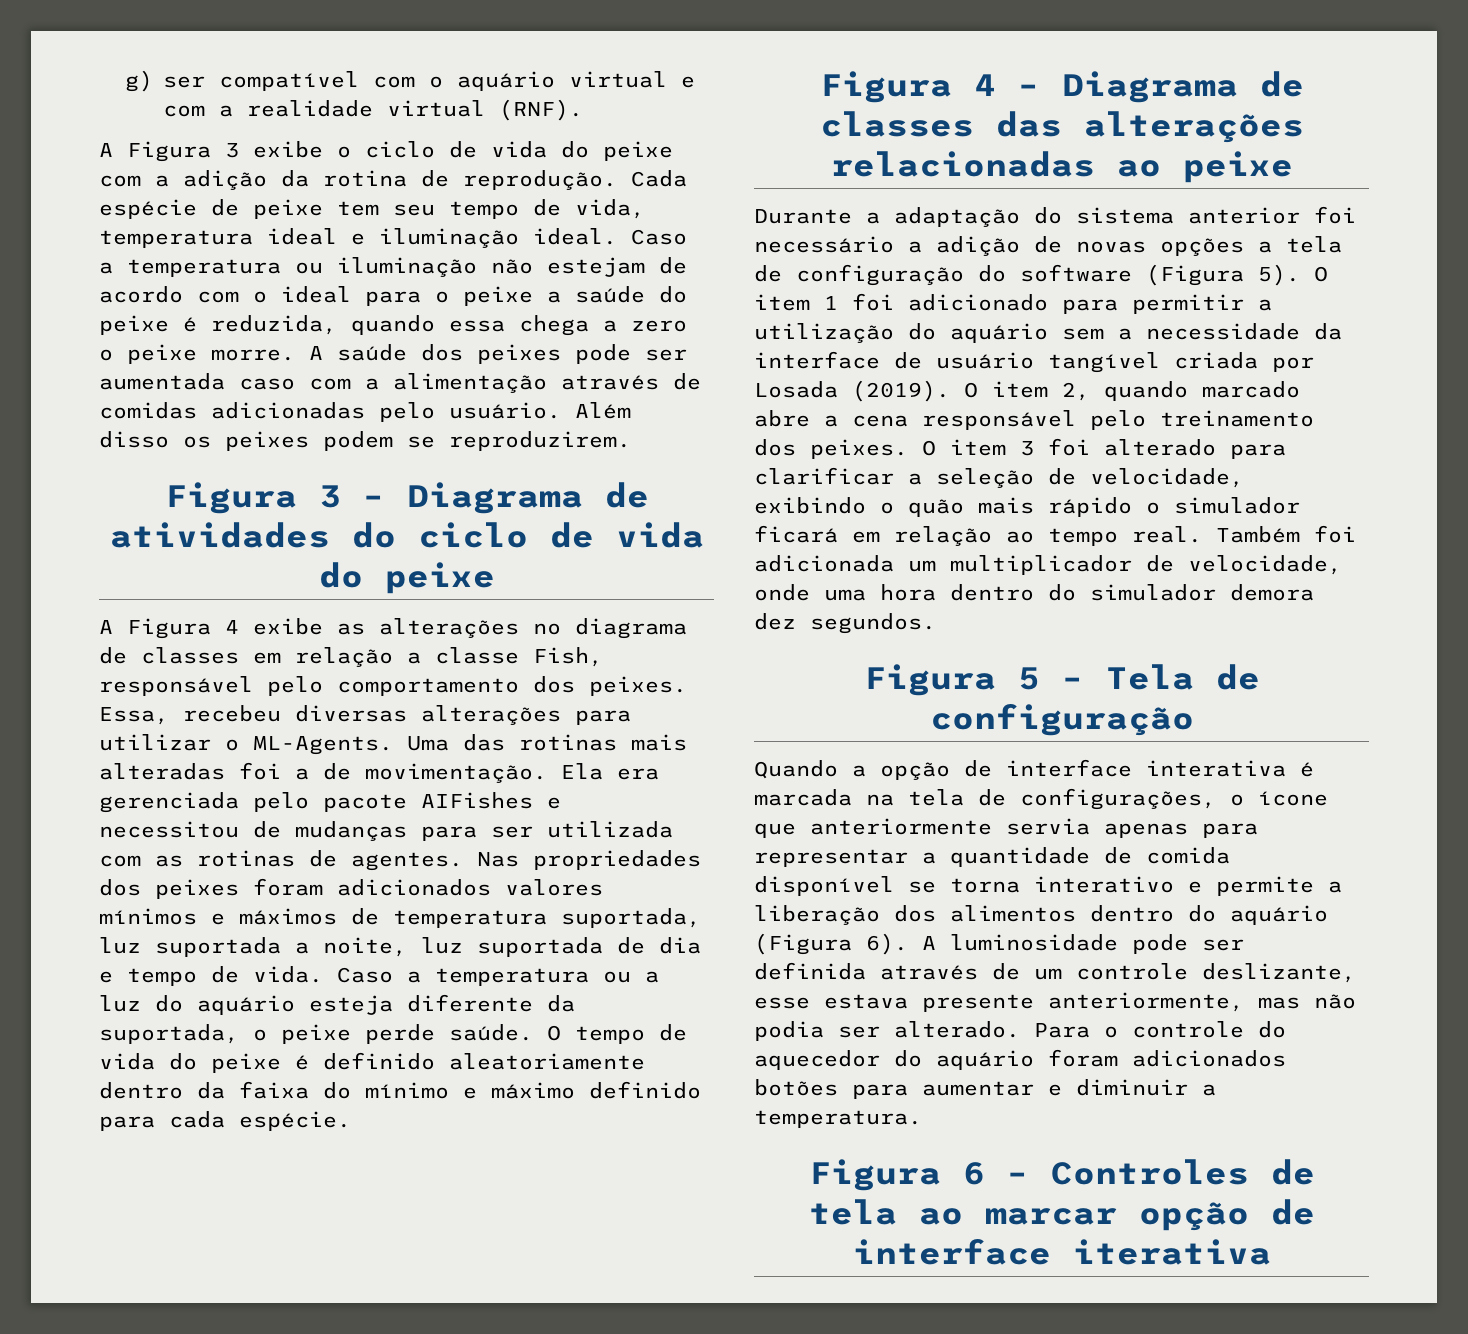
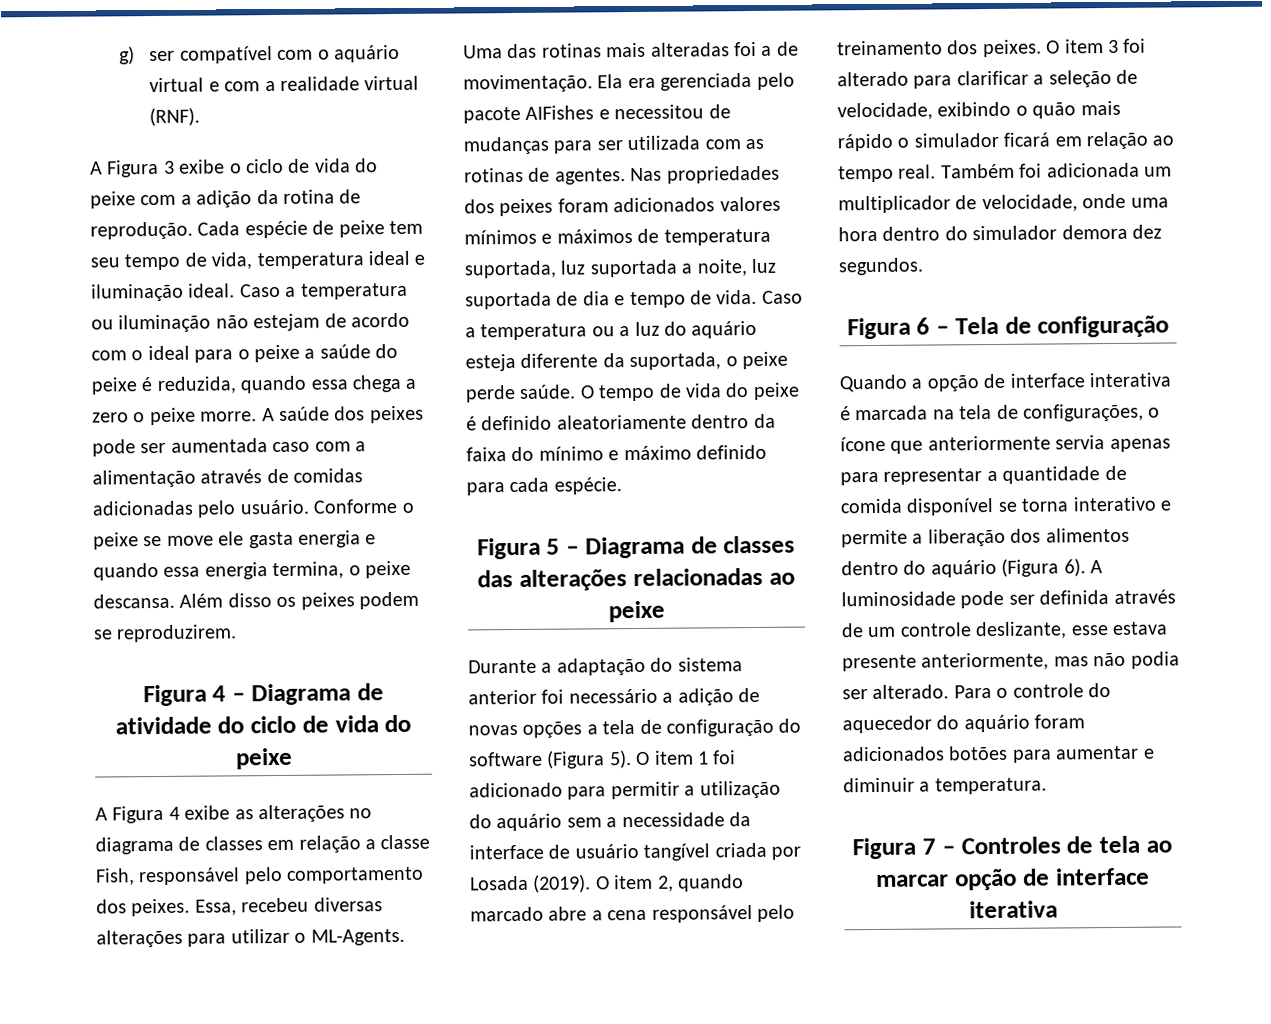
(561, 410) none -> [313,498,414,514] [93,530,377,550] [93,560,411,581] [93,593,175,609] Conforme o peixe se move ele gasta energia e quando essa energia termina, o peixe descansa.
[318,482,649,514] [109,522,330,548] 3 – Diagrama de atividades -> [212,683,384,706] [114,716,212,735] 4 – Diagrama de atividade
[973,74,996,96] 4 -> [546,538,561,555] 5
[1017,667,1040,690] 5 -> [916,317,931,335] 6
[962,1162,985,1185] 6 -> [922,838,936,855] 7

